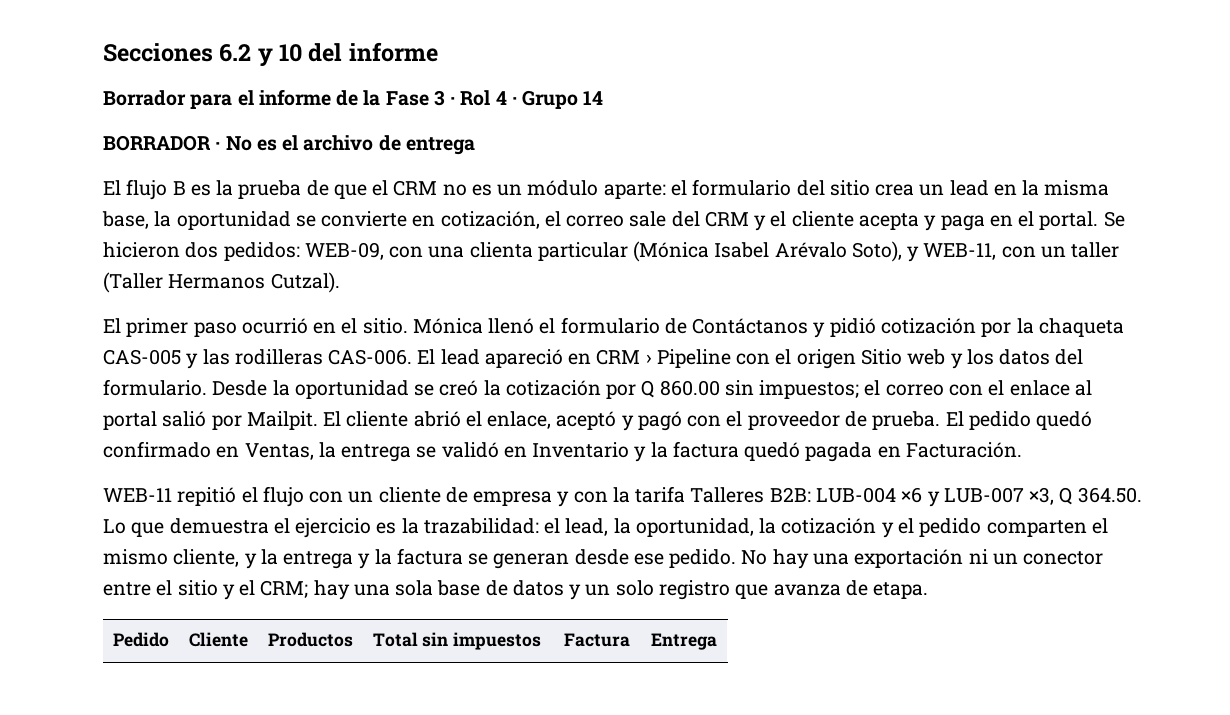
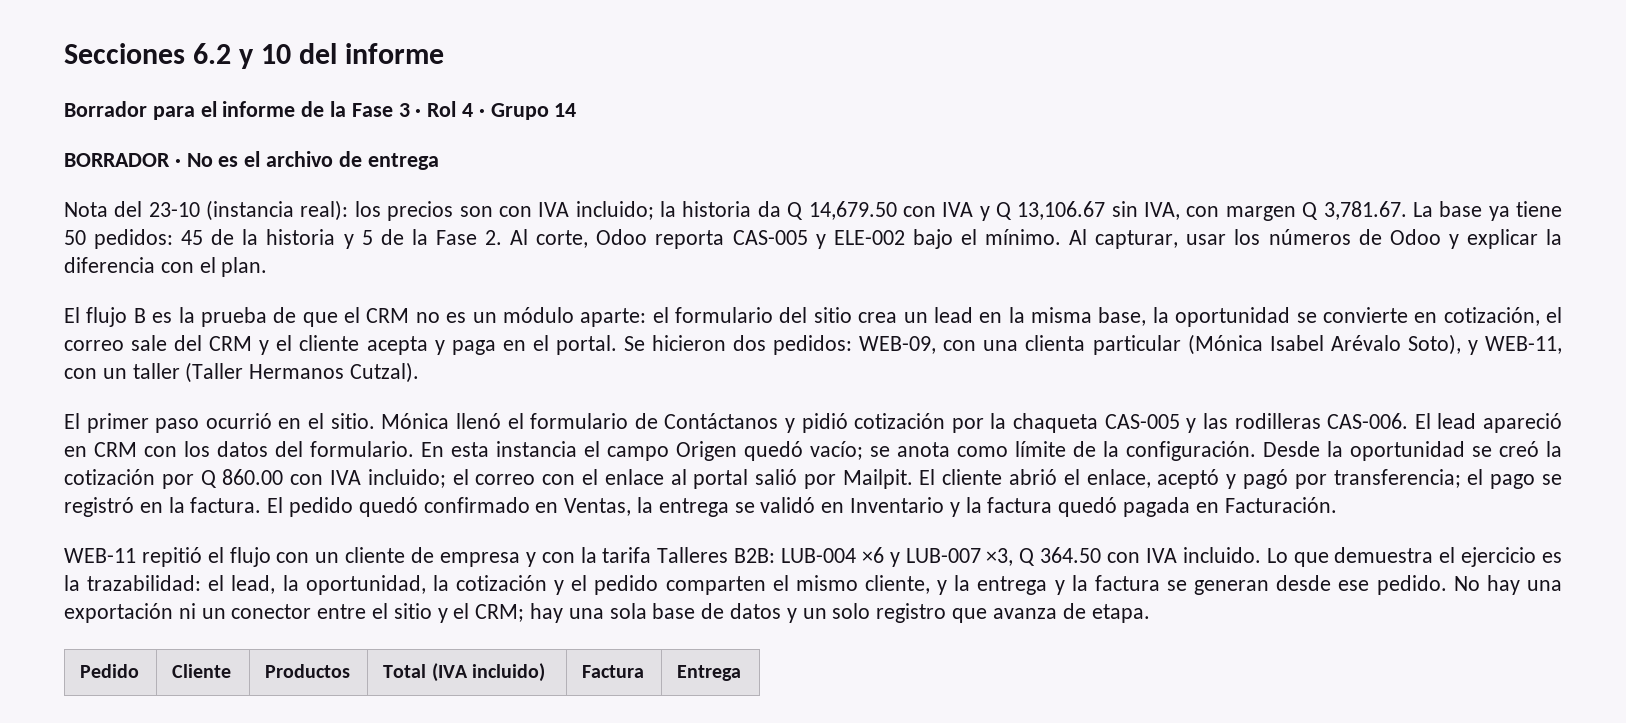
(475, 146) none -> [64,200,1562,221] [64,229,1562,249] [64,257,268,277] // Nota del 23-10 (instancia real): los precios son con IVA incluido; la historia da Q 14,679.50 con IVA y Q 13,106.67 sin IVA, con margen Q 3,781.67. La base ya tiene 50 pedidos: 45 de la historia y 5 de la Fase 2. Al corte, Odoo reporta CAS-005 y ELE-002 bajo el mínimo. Al capturar, usar los números de Odoo y explicar la diferencia con el plan.
[645,349,1084,369] [103,379,207,396] › Pipeline con el origen Sitio web y los datos del formulario. -> [144,441,1256,461] con los datos del formulario. En esta instancia el campo Origen quedó vacío; se anota como límite de la configuración.
[724,380,860,399] sin impuestos; -> [290,469,446,488] con IVA incluido;
[687,411,941,430] con el proveedor de prueba. -> [1294,469,1562,489] [64,497,262,517] por transferencia; el pago se registró en la factura.
[1077,487,1142,503] 364.50. -> [1040,547,1261,563] 364.50 con IVA incluido.
[422,632,542,650] sin impuestos -> [431,663,545,682] (IVA incluido)

